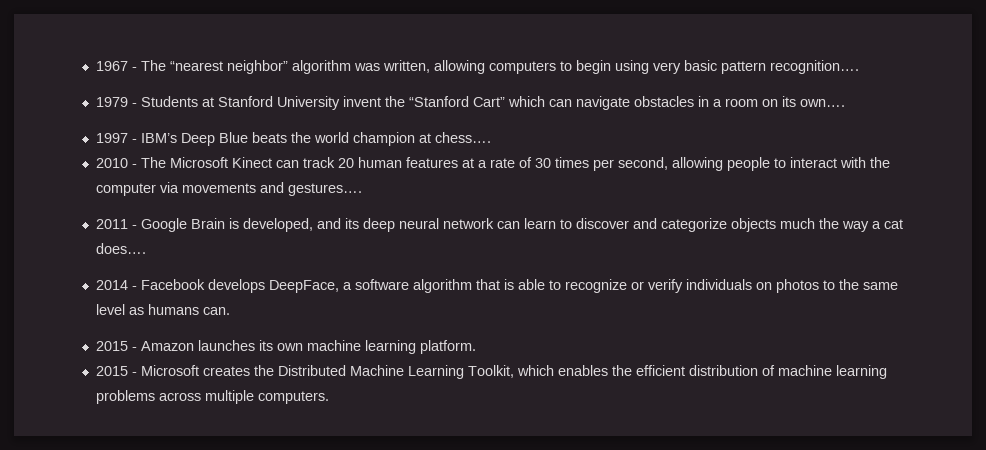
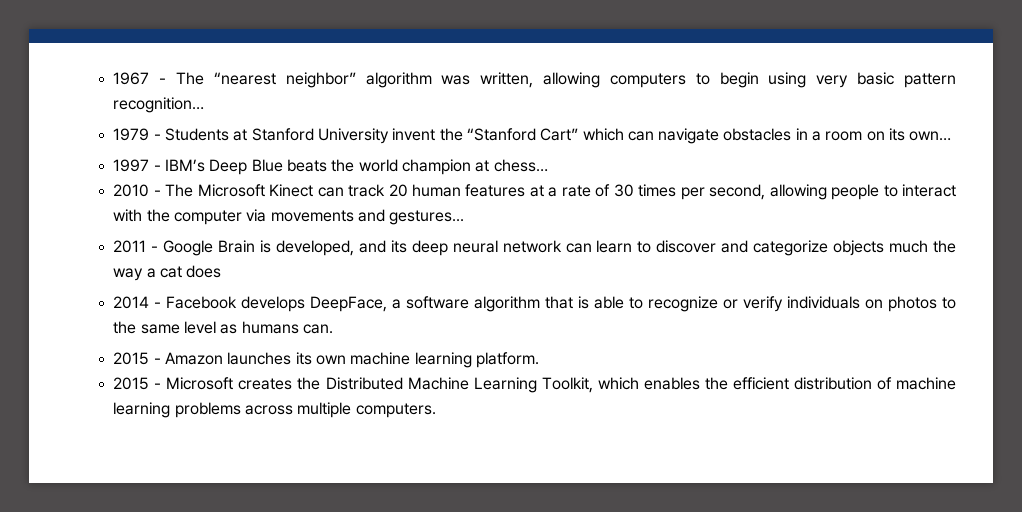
[769,60,859,74] recognition…. -> [113,97,205,113] recognition…
[799,99,845,107] own…. -> [909,131,952,141] own…
[434,132,491,143] chess…. -> [493,159,548,172] chess…
[287,183,362,196] gestures…. -> [389,210,465,225] gestures...
[95,243,146,254] does…. -> [186,265,222,278] does

